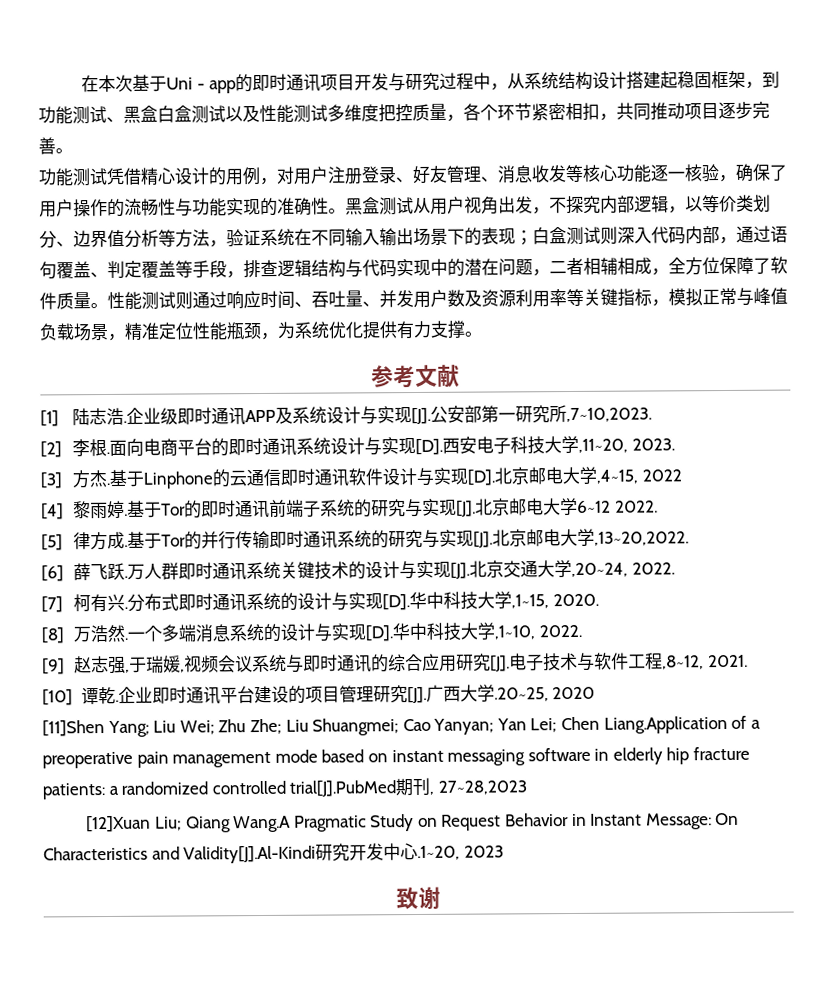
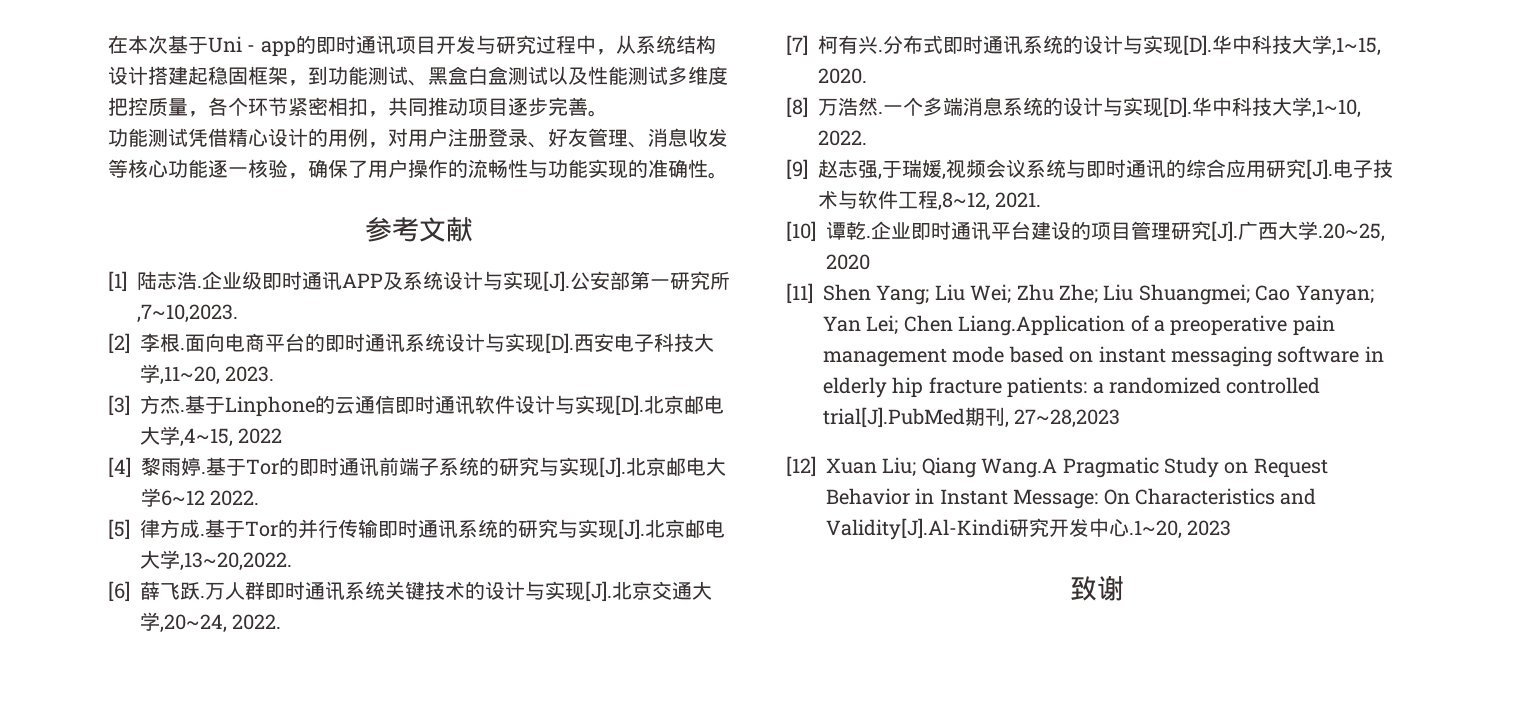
[345,194,771,216] [39,225,788,249] [39,256,788,280] [39,287,788,310] [39,320,483,342] 黑盒测试从用户视角出发，不探究内部逻辑，以等价类划分、边界值分析等方法，验证系统在不同输入输出场景下的表现；白盒测试则深入代码内部，通过语句覆盖、判定覆盖等手段，排查逻辑结构与代码实现中的潜在问题，二者相辅相成，全方位保障了软件质量。性能测试则通过响应时间、吞吐量、并发用户数及资源利用率等关键指标，模拟正常与峰值负载场景，精准定位性能瓶颈，为系统优化提供有力支撑。 -> (728, 175) none
[42,720,105,737] [11]Shen -> [786,283,871,304] [11] Shen
[86,815,152,833] [12]Xuan -> [786,456,877,477] [12] Xuan

